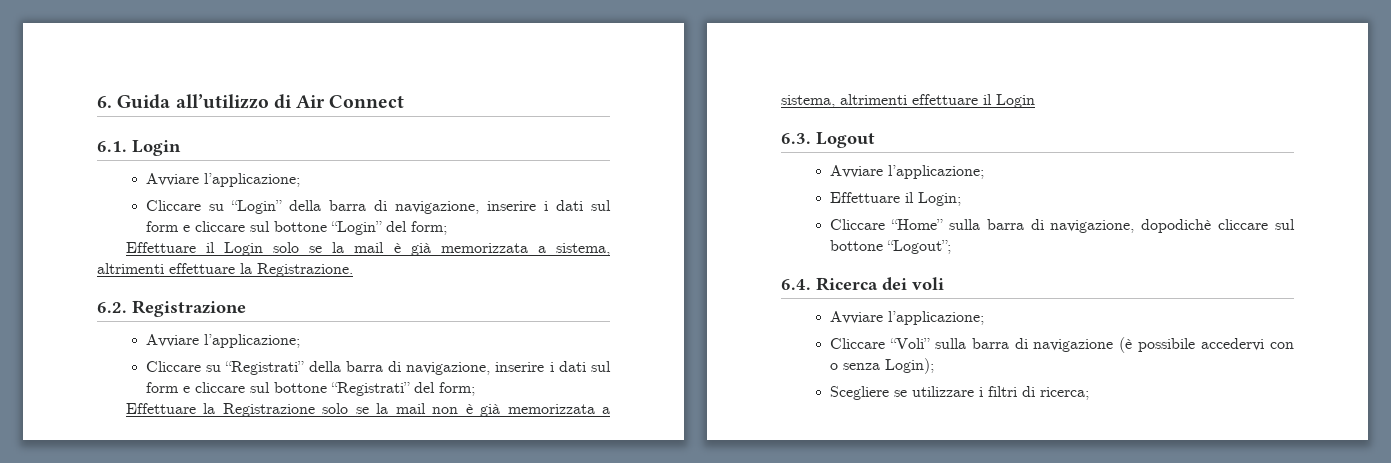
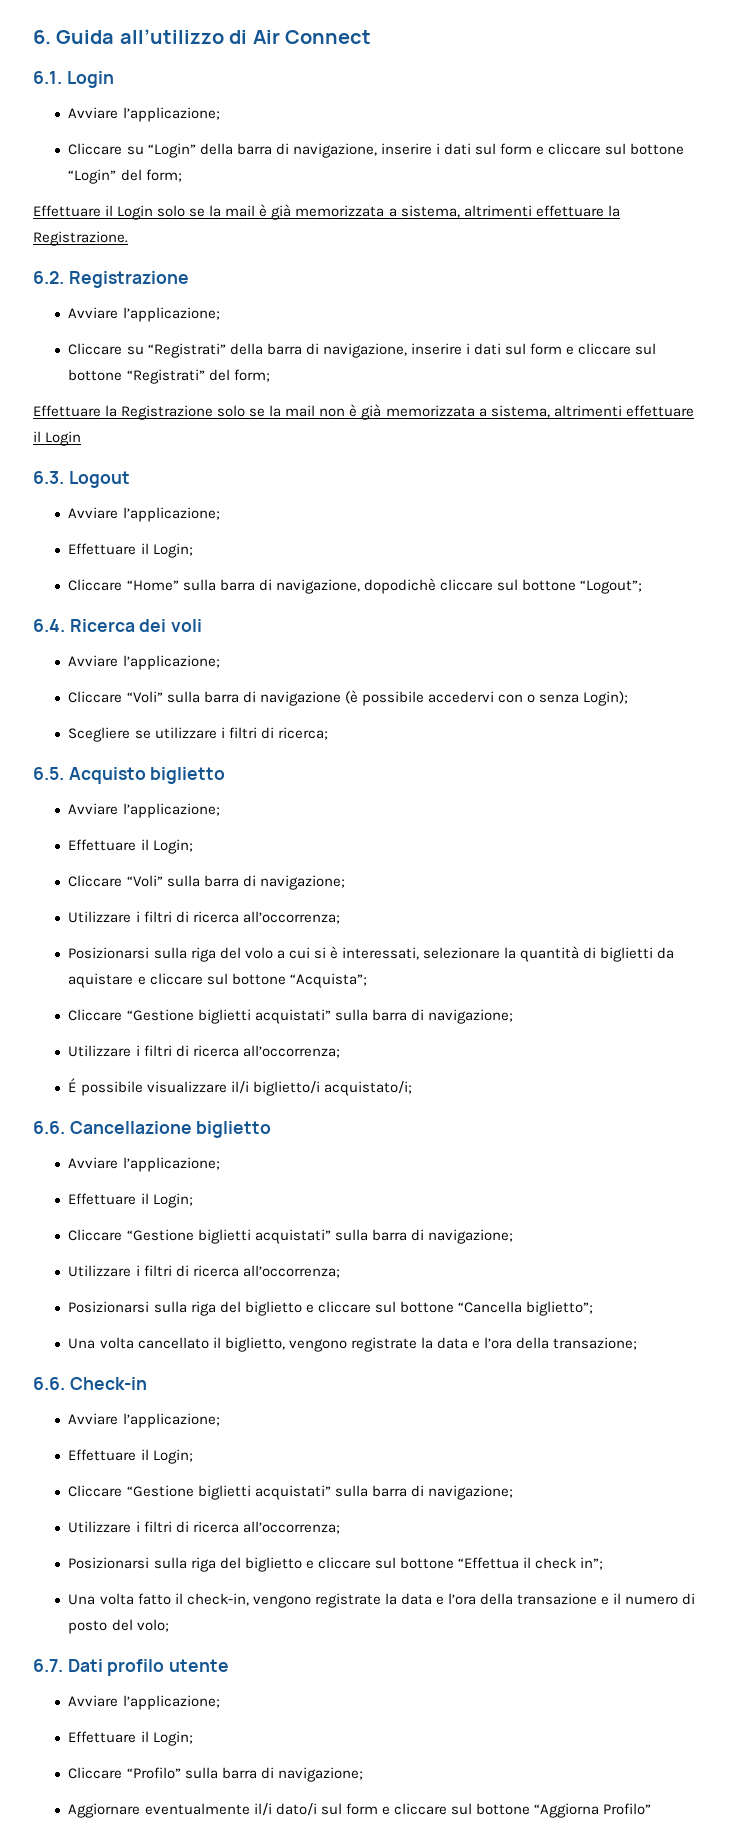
(1090, 393) none -> [33,767,226,784] [68,803,220,818] [68,839,193,854] [68,875,345,890] [68,911,340,924] [68,946,675,962] [68,973,367,988] [68,1009,513,1024] [68,1045,340,1058] [68,1078,412,1096] [33,1121,272,1138] [68,1157,220,1172] [68,1193,193,1208] [68,1229,513,1244] [68,1265,340,1278] [68,1301,593,1316] [68,1337,638,1352] [33,1377,147,1390] [68,1413,220,1428] [68,1449,193,1464] [68,1485,513,1500] [68,1521,340,1534] [68,1557,604,1572] [68,1593,696,1608] [68,1619,169,1634] [33,1659,230,1676] [68,1695,220,1710] [68,1731,193,1746] [68,1767,363,1782] [68,1803,652,1818] // 6.5. Acquisto biglietto // Avviare l’applicazione; // Effettuare il Login; // Cliccare “Voli” sulla barra di navigazione; // Utilizzare i filtri di ricerca all’occorrenza; // Posizionarsi sulla riga del volo a cui si è interessati, selezionare la quantità di biglietti da aquistare e cliccare sul bottone “Acquista”; // Cliccare “Gestione biglietti acquistati” sulla barra di navigazione; // Utilizzare i filtri di ricerca all’occorrenza; // É possibile visualizzare il/i biglietto/i acquistato/i; // 6.6. Cancellazione biglietto // Avviare l’applicazione; // Effettuare il Login; // Cliccare “Gestione biglietti acquistati” sulla barra di navigazione; // Utilizzare i filtri di ricerca all’occorrenza; // Posizionarsi sulla riga del biglietto e cliccare sul bottone “Cancella biglietto”; // Una volta cancellato il biglietto, vengono registrate la data e l’ora della transazione; // 6.6. Check-in // Avviare l’applicazione; // Effettuare il Login; // Cliccare “Gestione biglietti acquistati” sulla barra di navigazione; // Utilizzare i filtri di ricerca all’occorrenza; // Posizionarsi sulla riga del biglietto e cliccare sul bottone “Effettua il check in”; // Una volta fatto il check-in, vengono registrate la data e l’ora della transazione e il numero di posto del volo; // 6.7. Dati profilo utente // Avviare l’applicazione; // Effettuare il Login; // Cliccare “Profilo” sulla barra di navigazione; // Aggiornare eventualmente il/i dato/i sul form e cliccare sul bottone “Aggiorna Profilo”

